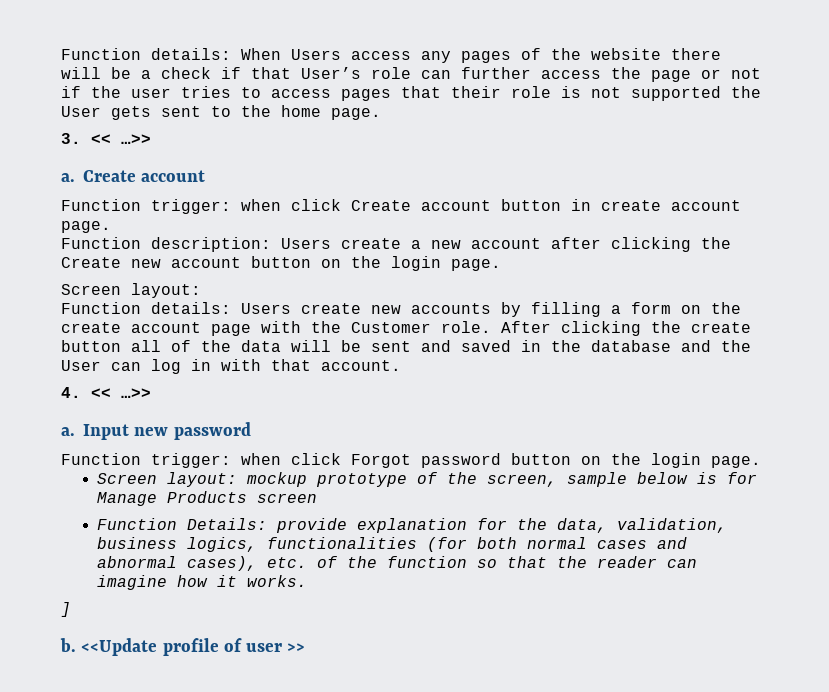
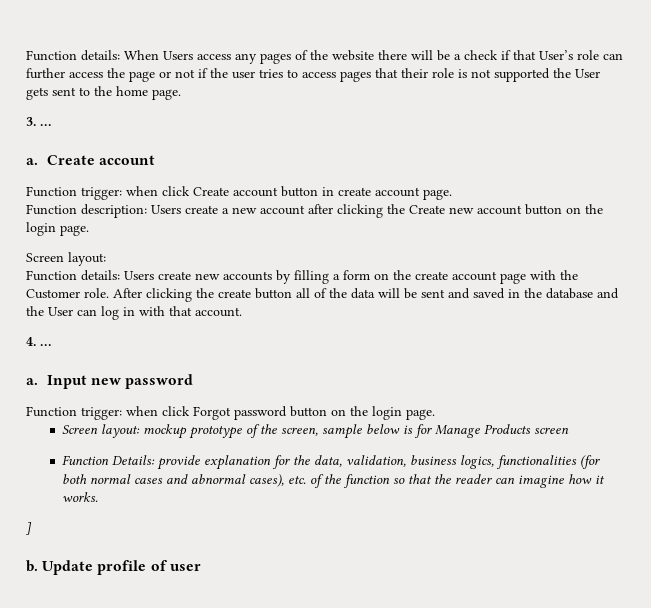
[91,134,151,144] << …>> -> [40,124,51,126] …
[91,388,151,398] << …>> -> [40,344,51,346] …
[81,638,158,656] <<Update -> [42,560,94,575] Update
[287,643,306,652] >> -> (201, 567) none

